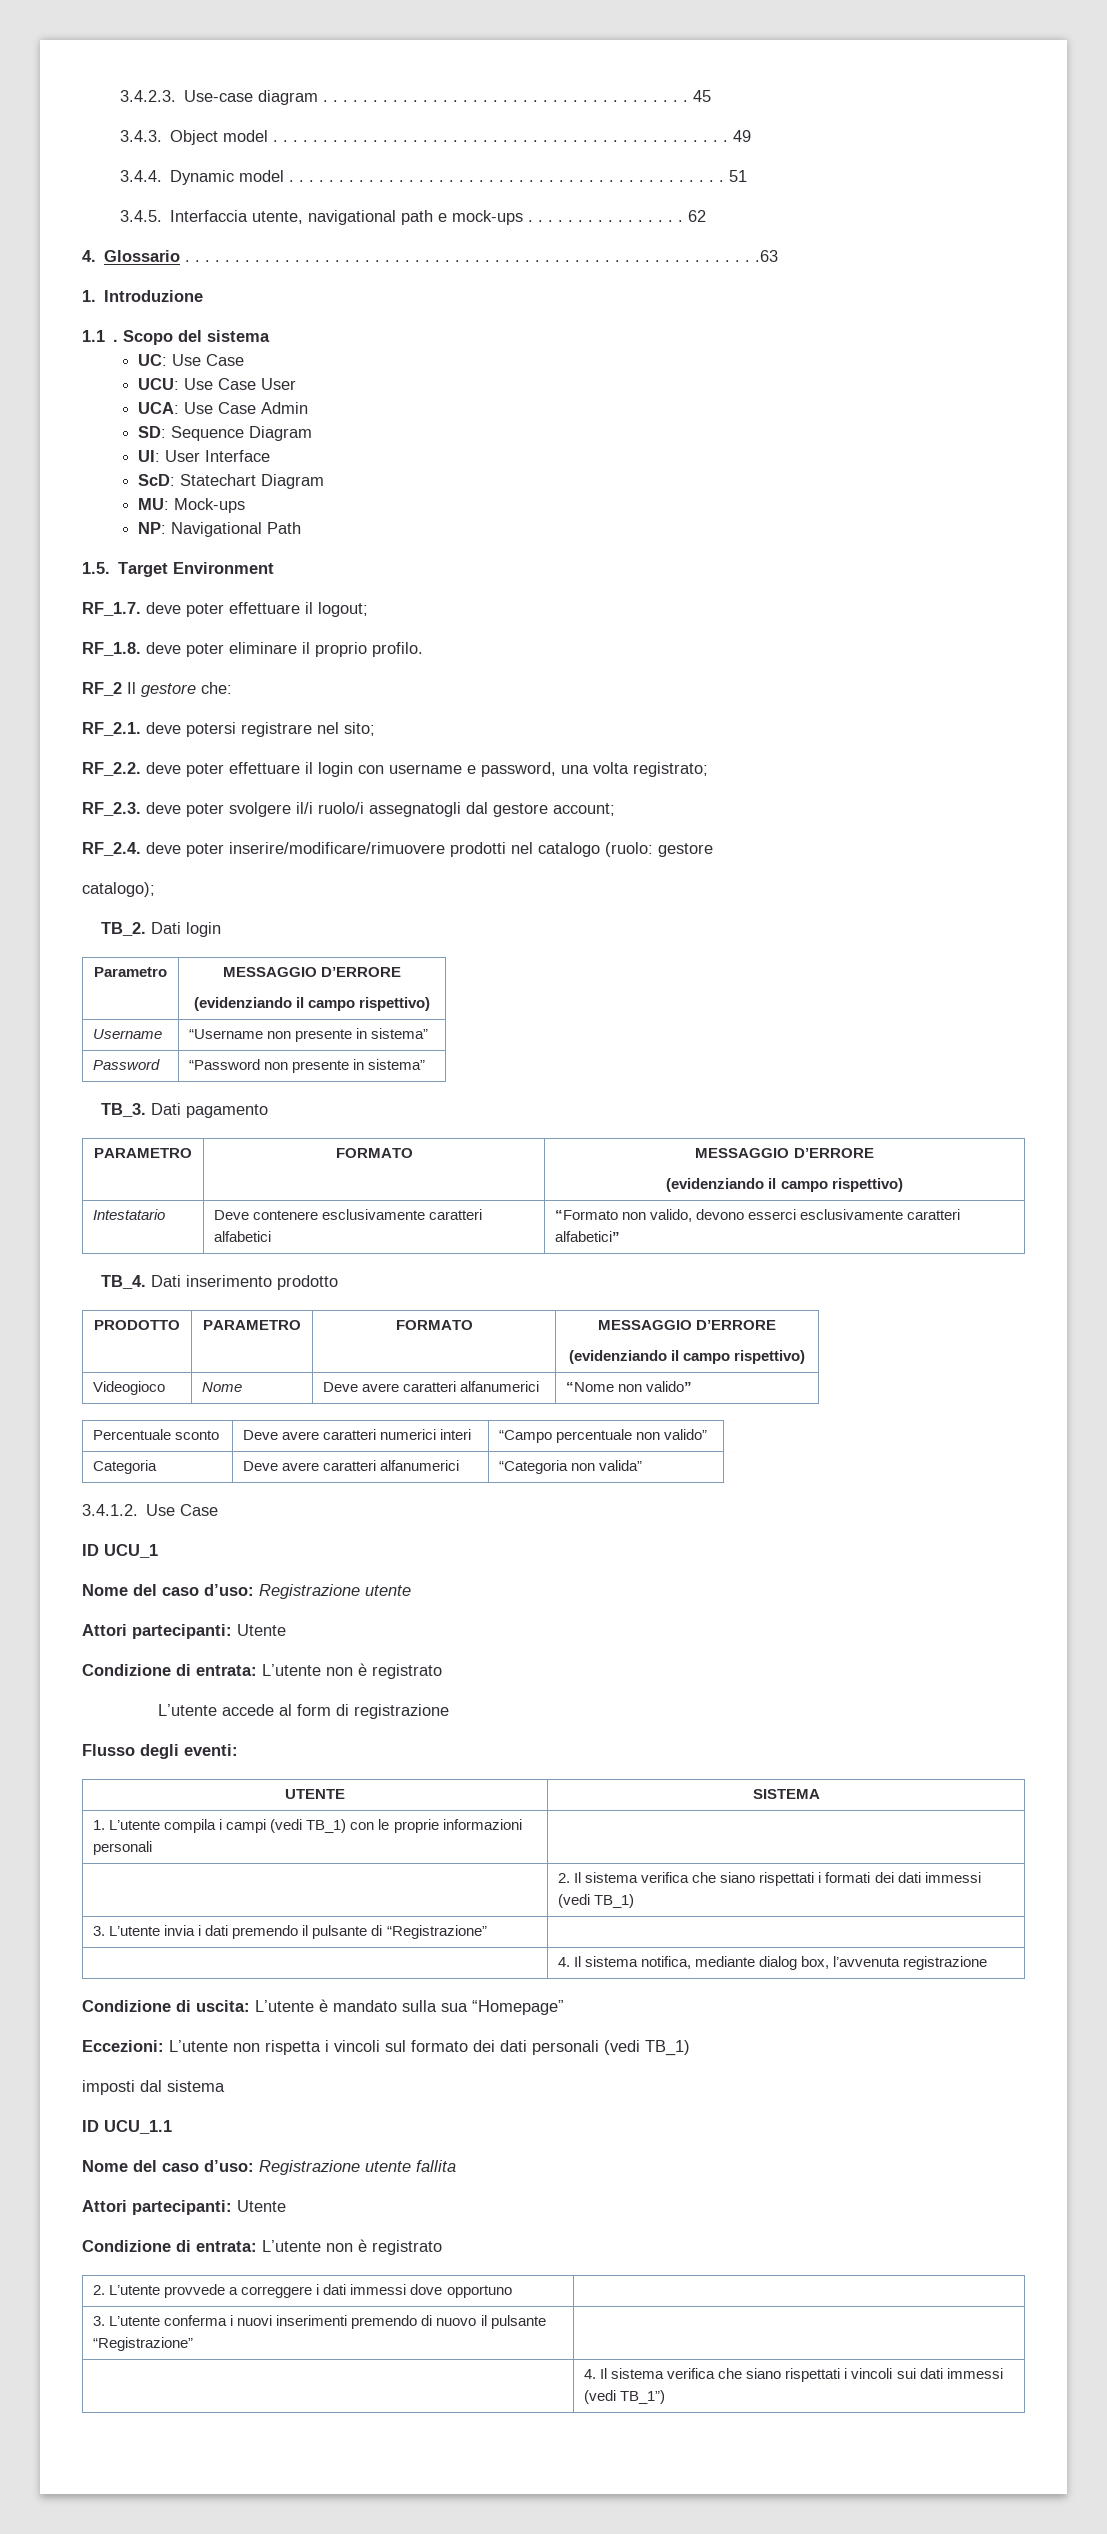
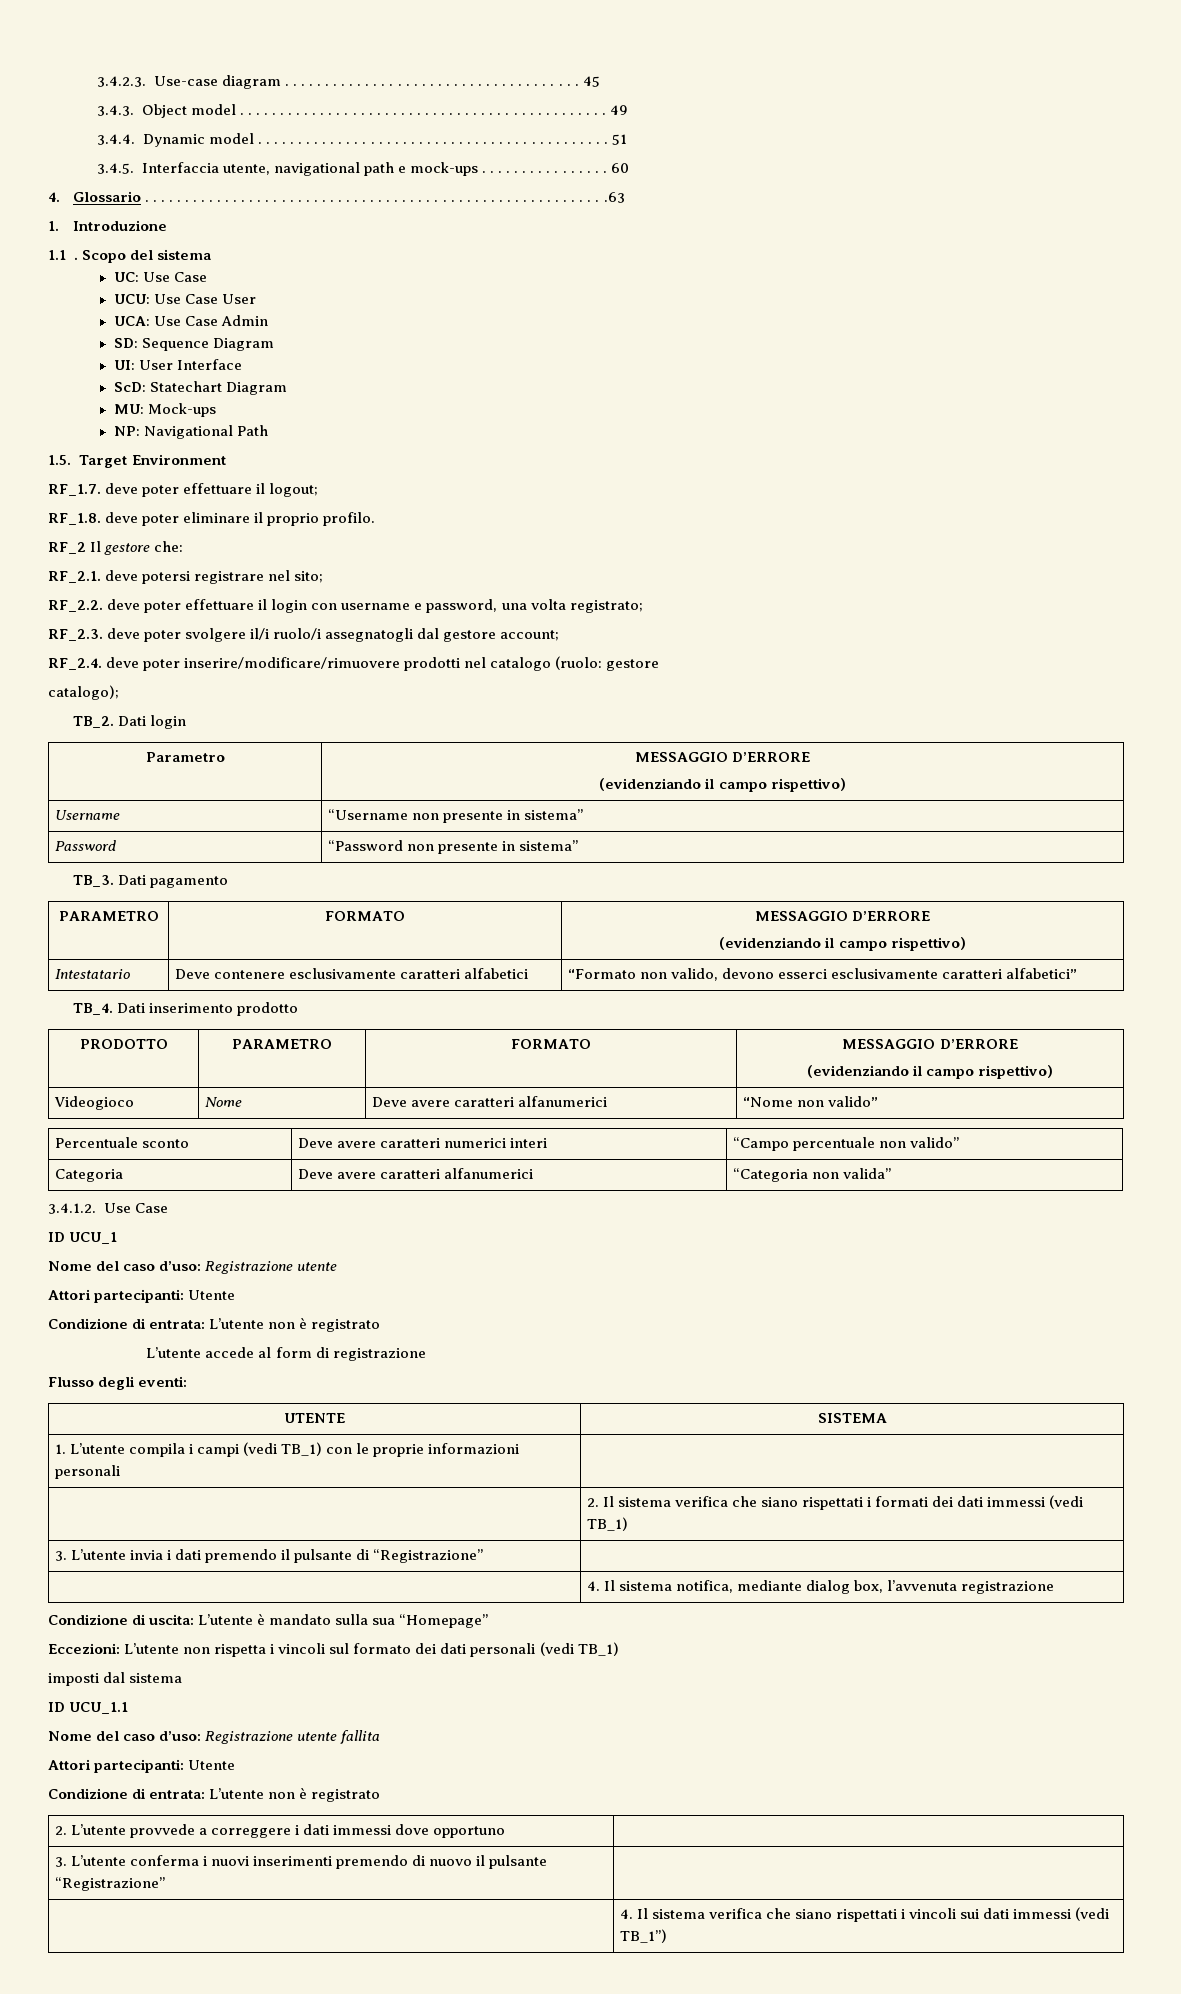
[688,210,707,222] 62 -> [610,163,629,173] 60

